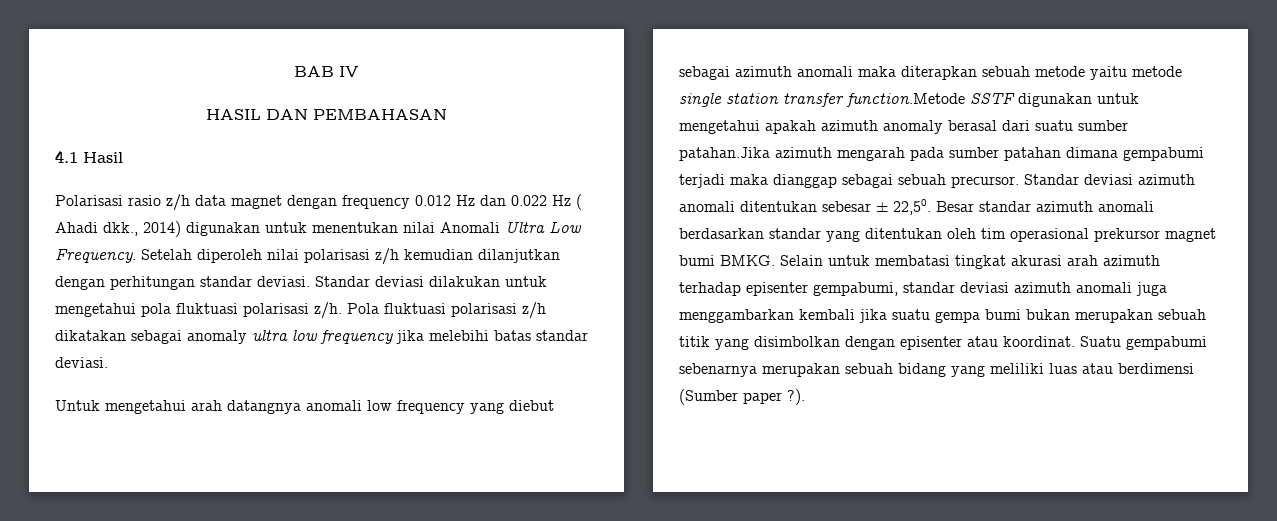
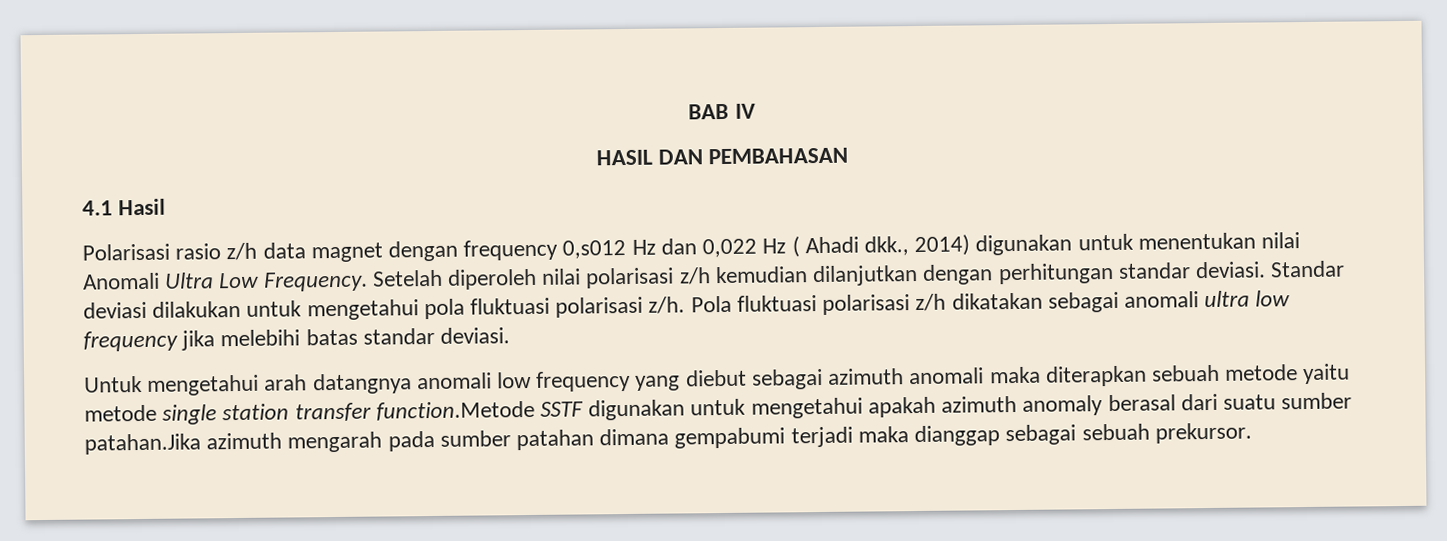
[415,195,451,206] 0.012 -> [562,239,627,259] 0,s012
[511,195,547,206] 0.022 -> [702,238,758,258] 0,022
[187,330,247,344] anomaly -> [1123,291,1199,308] anomali
[951,174,1195,188] [679,199,1154,215] [679,228,1216,242] [679,255,1160,269] [679,282,1167,296] [679,309,1206,323] [679,336,1207,350] [679,363,1194,377] [679,389,805,405] precursor. Standar deviasi azimuth anomali ditentukan sebesar ± 22,50. Besar standar azimuth anomali berdasarkan standar yang ditentukan oleh tim operasional prekursor magnet bumi BMKG. Selain untuk membatasi tingkat akurasi arah azimuth terhadap episenter gempabumi, standar deviasi azimuth anomali juga menggambarkan kembali jika suatu gempa bumi bukan merupakan sebuah titik yang disimbolkan dengan episenter atau koordinat. Suatu gempabumi sebenarnya merupakan sebuah bidang yang meliliki luas atau berdimensi (Sumber paper ?). -> [1154,422,1252,444] prekursor.

